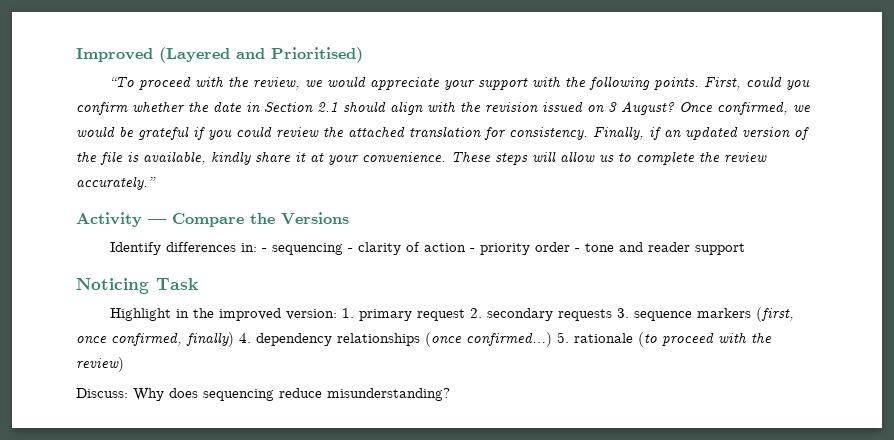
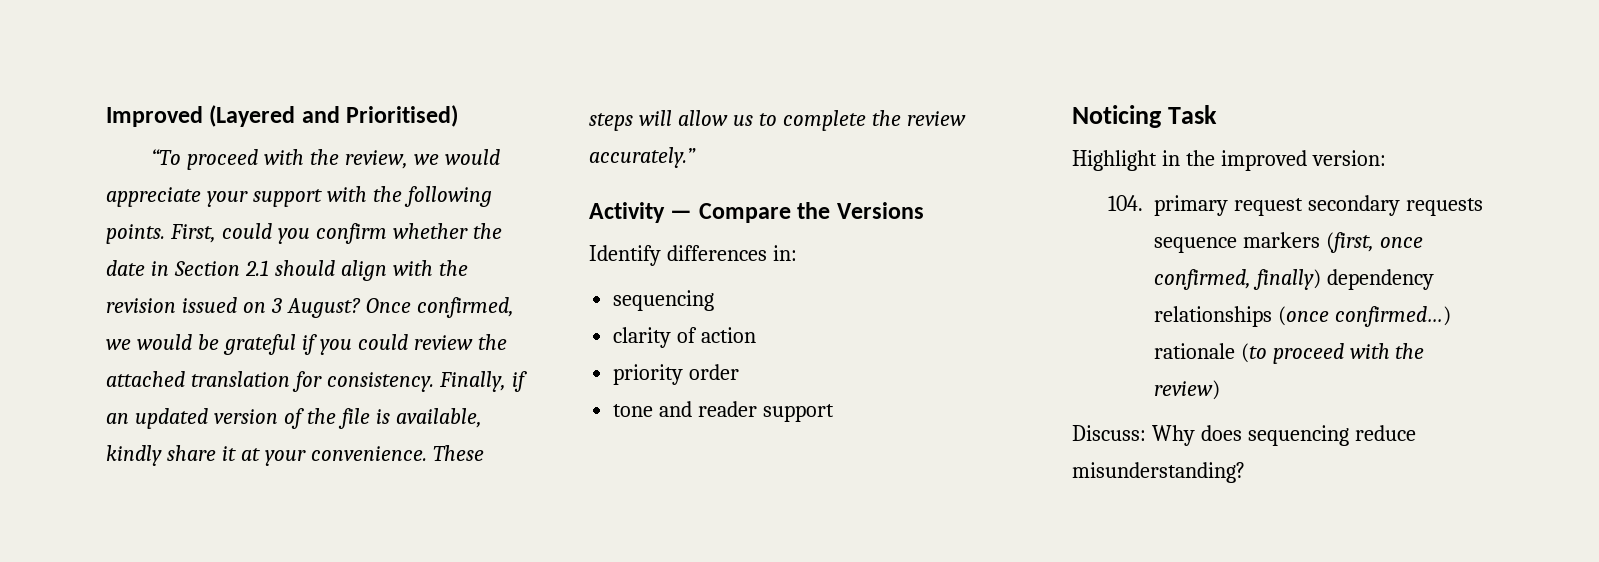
[262,243,354,255] - sequencing - -> [613,290,715,311] // sequencing //
[470,248,476,252] - -> (757, 335) //
[575,248,581,252] - -> (740, 372) //
[342,308,355,318] 1. -> [1107,195,1143,211] // 104.
[470,308,483,318] 2. -> (1303, 207) none
[617,308,630,318] 3. -> (1483, 207) none
[239,333,251,343] 4. -> (1321, 279) none
[557,332,569,343] 5. -> (1451, 316) none

